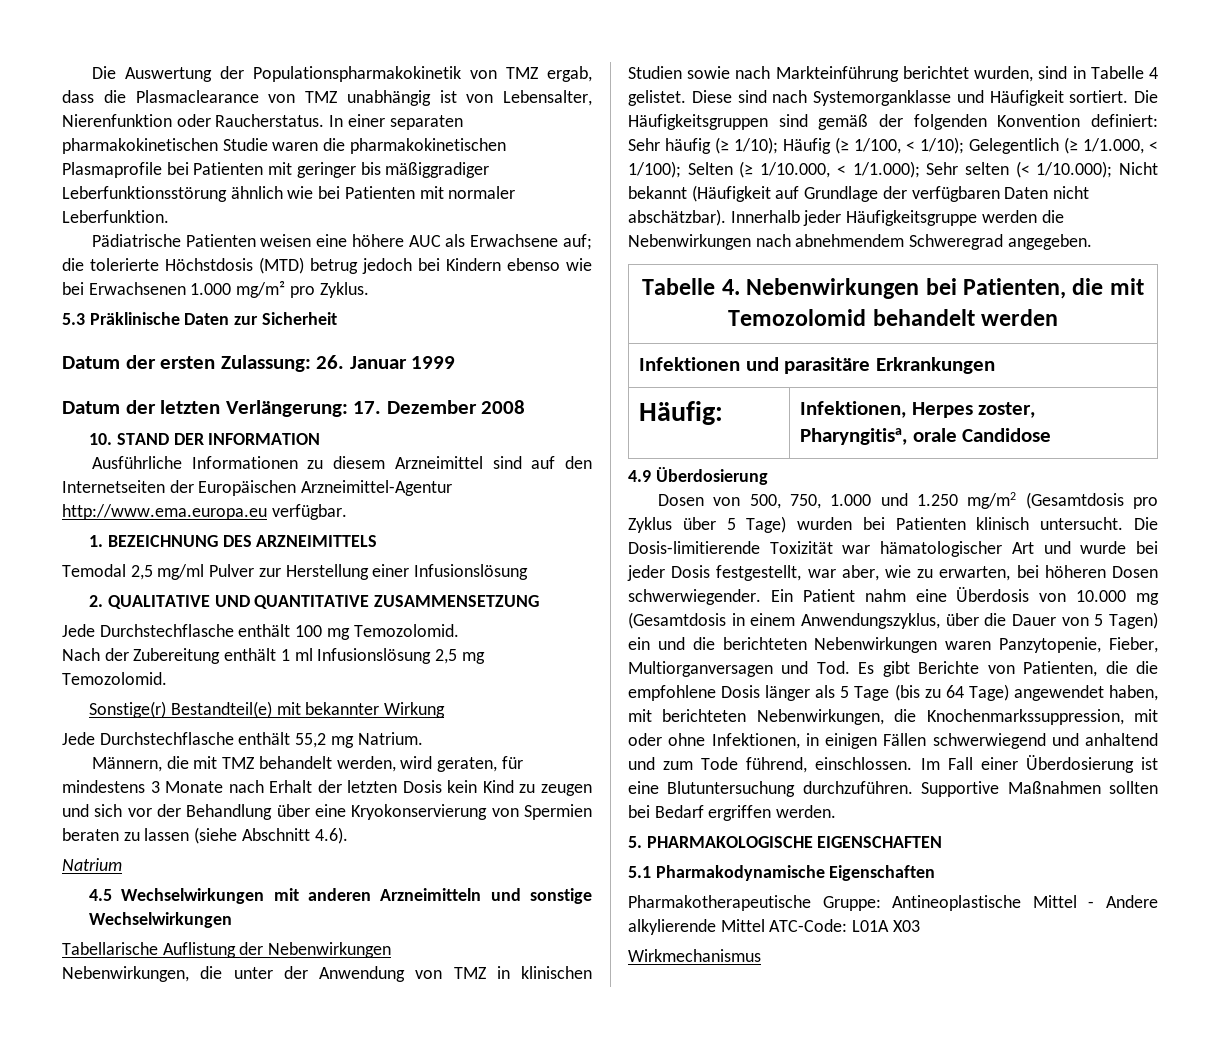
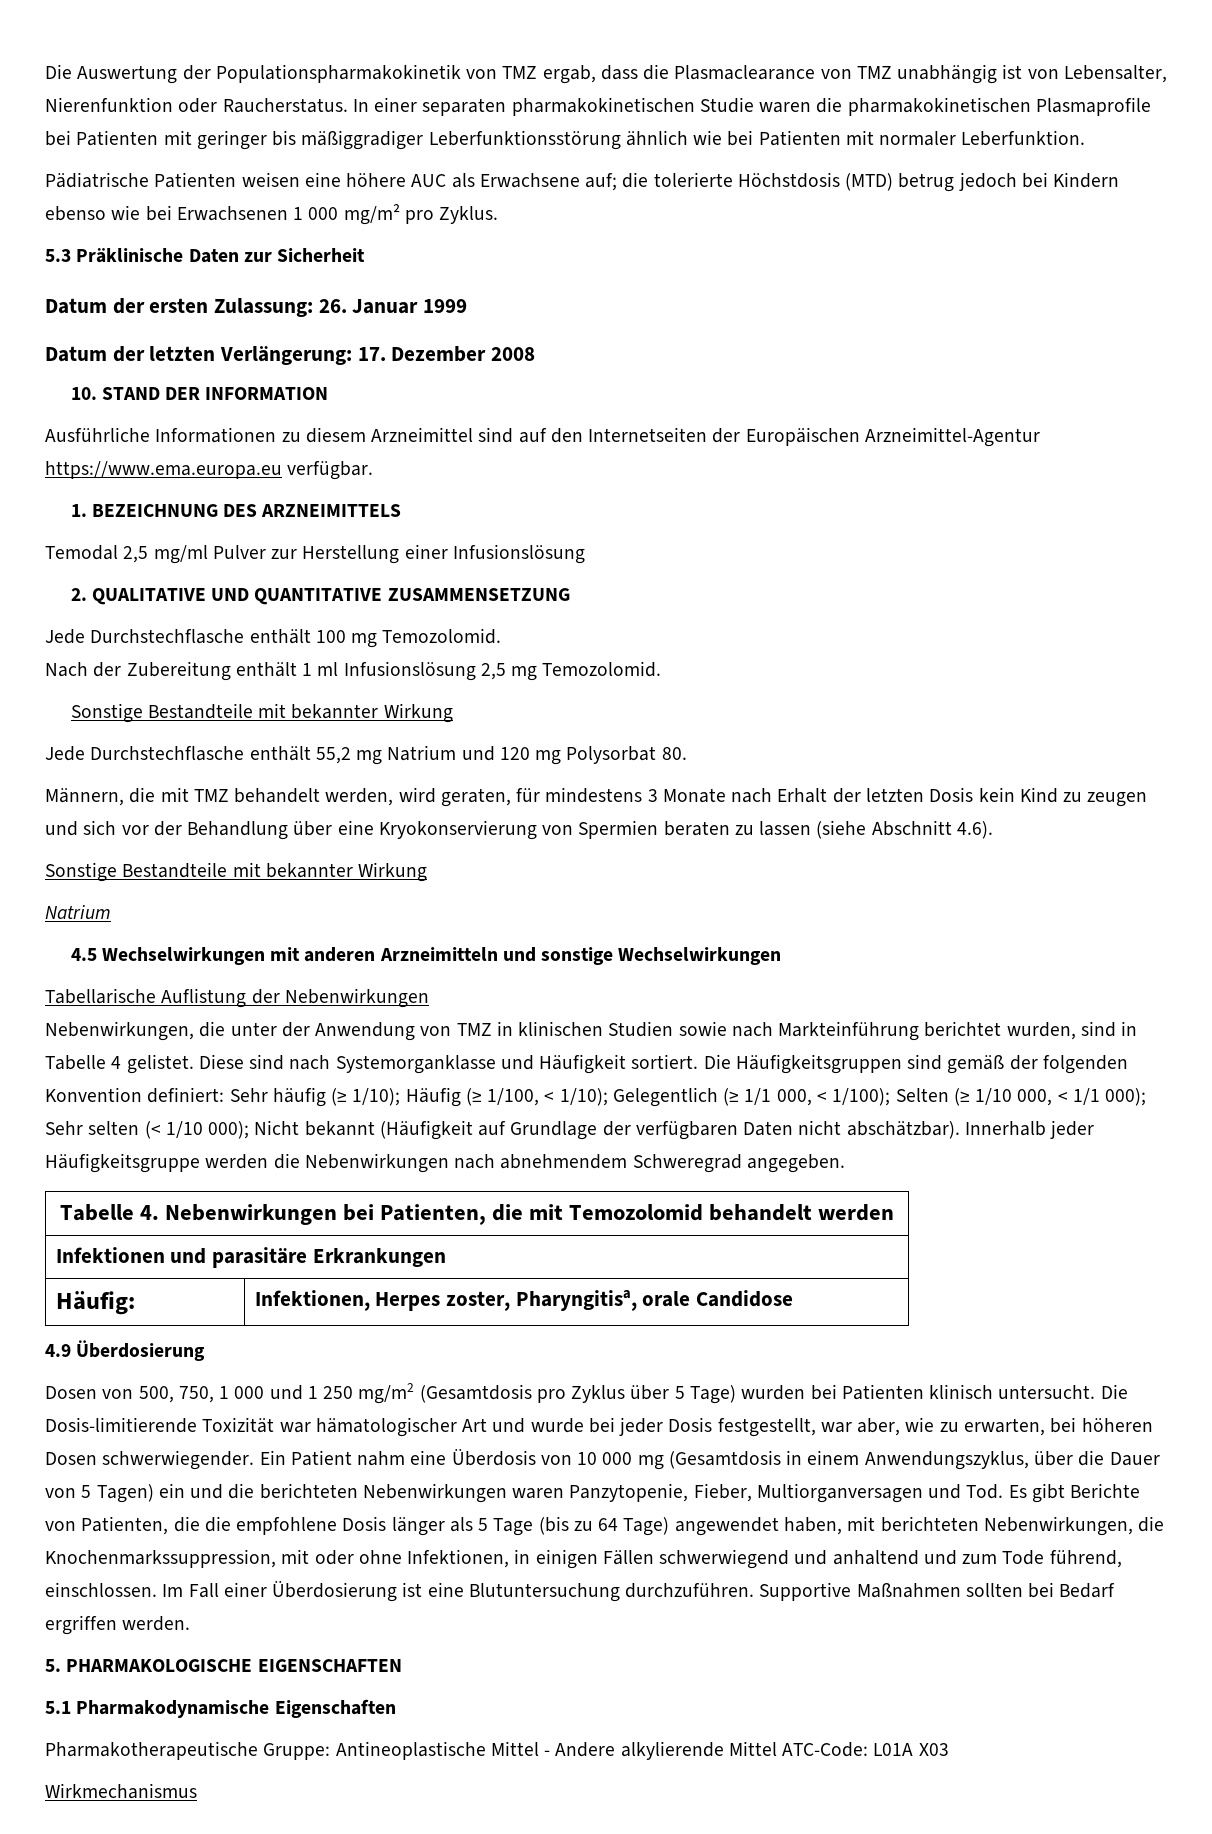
[190,283,232,295] 1.000 -> [293,207,339,220] 1 000
[62,504,267,520] http://www.ema.europa.eu -> [45,461,282,479] https://www.ema.europa.eu
[89,701,272,718] Sonstige(r) Bestandteil(e) -> [70,703,253,723] Sonstige Bestandteile
[357,732,423,745] Natrium. -> [387,745,687,765] Natrium und 120 mg Polysorbat 80.
(348, 835) none -> [45,862,428,882] // Sonstige Bestandteile mit bekannter Wirkung
[1083,138,1144,154] 1/1.000, -> [744,1088,812,1106] 1/1 000,
[760,161,920,178] 1/10.000, < 1/1.000); -> [975,1088,1147,1106] 1/10 000, < 1/1 000);
[1036,161,1113,178] 1/10.000); -> [165,1121,250,1139] 1/10 000);
[830,493,958,506] 1.000 und 1.250 -> [219,1385,354,1400] 1 000 und 1 250
[1076,590,1127,602] 10.000 -> [577,1452,633,1465] 10 000

